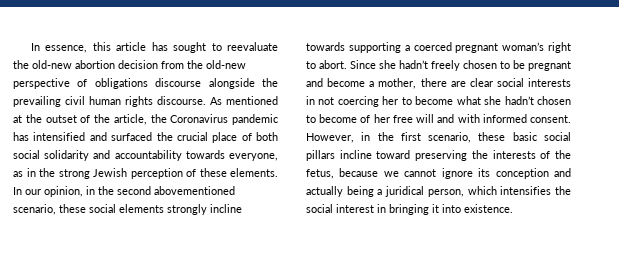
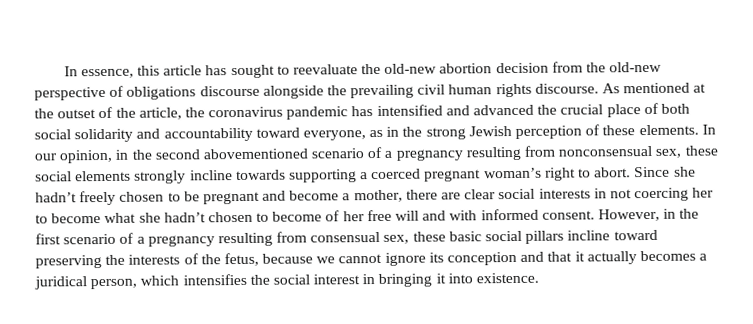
[170,114,229,123] Coronavirus -> [208,106,284,118] coronavirus
[111,132,153,141] surfaced -> [473,104,535,116] advanced
[185,150,225,159] towards -> [255,127,300,138] toward
[13,204,56,215] scenario, -> [311,145,682,161] scenario of a pregnancy resulting from nonconsensual sex,
[428,132,472,143] scenario, -> [63,231,410,247] scenario of a pregnancy resulting from consensual sex,
[306,186,374,197] actually being -> [547,250,696,265] that it actually becomes

